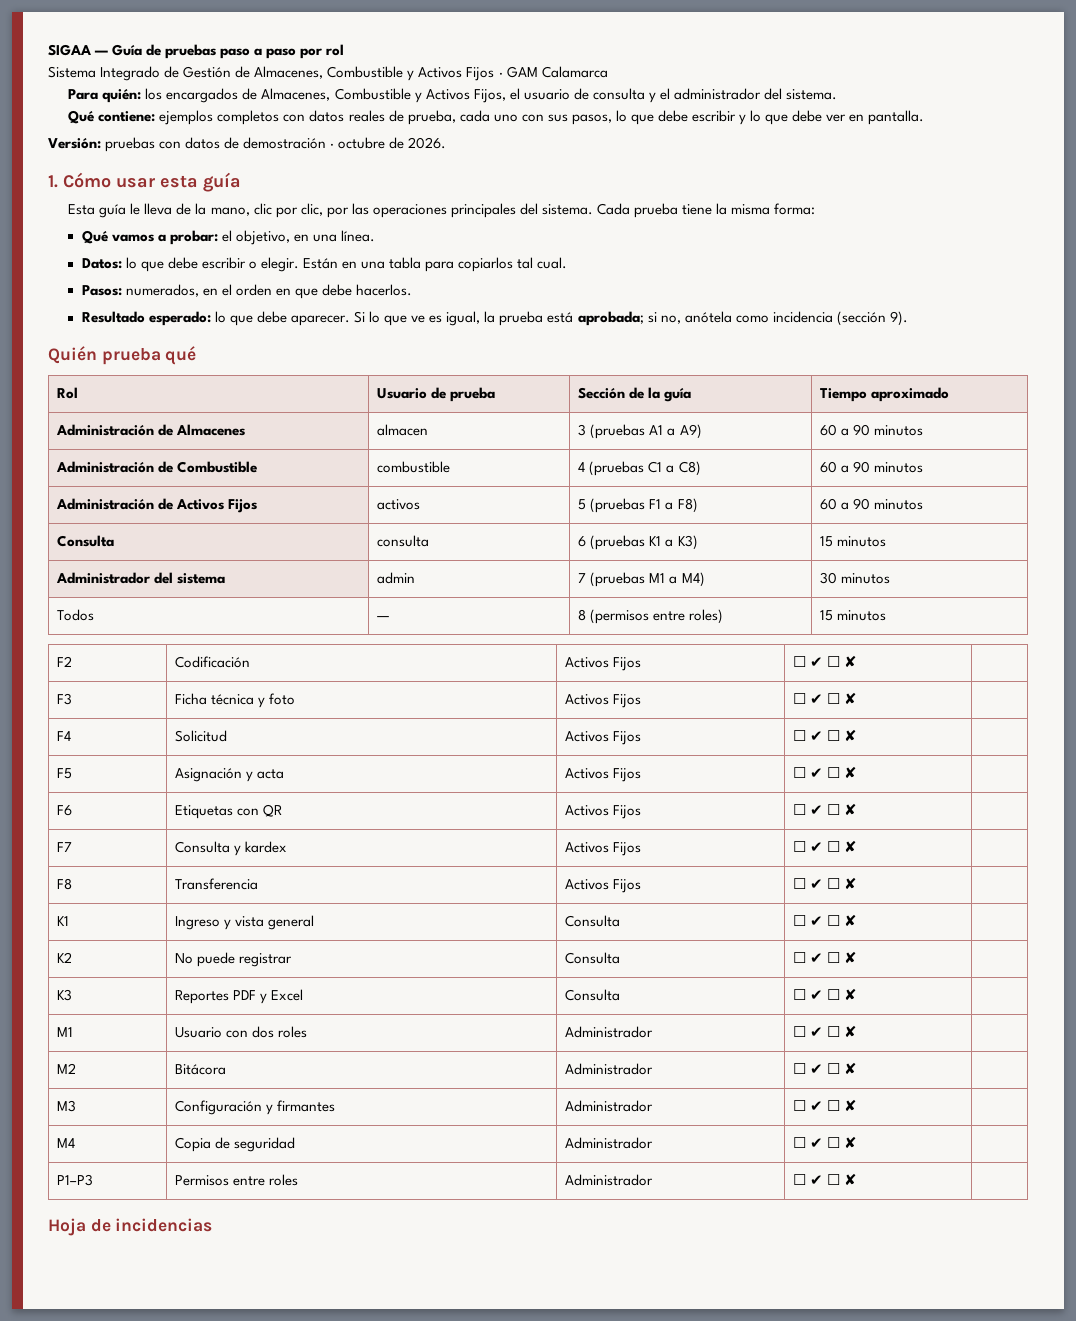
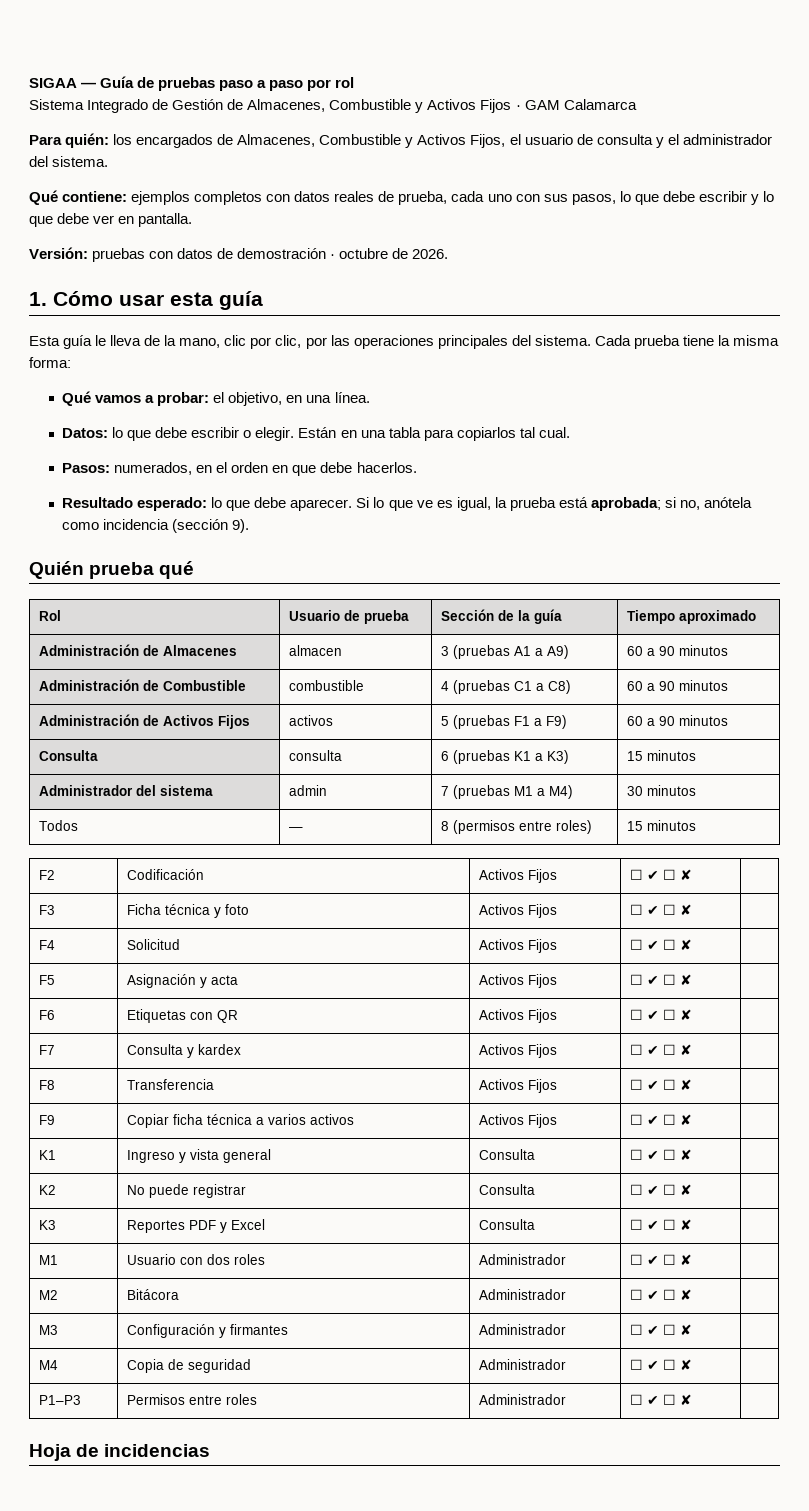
[677,498,698,513] F8) -> [546,715,568,729] F9)
(858, 883) none -> [39,1115,56,1125] [127,1114,355,1128] [479,1114,558,1128] [630,1114,693,1125] // F9 | Copiar ficha técnica a varios activos | Activos Fijos | ☐ ✔ ☐ ✘ |

